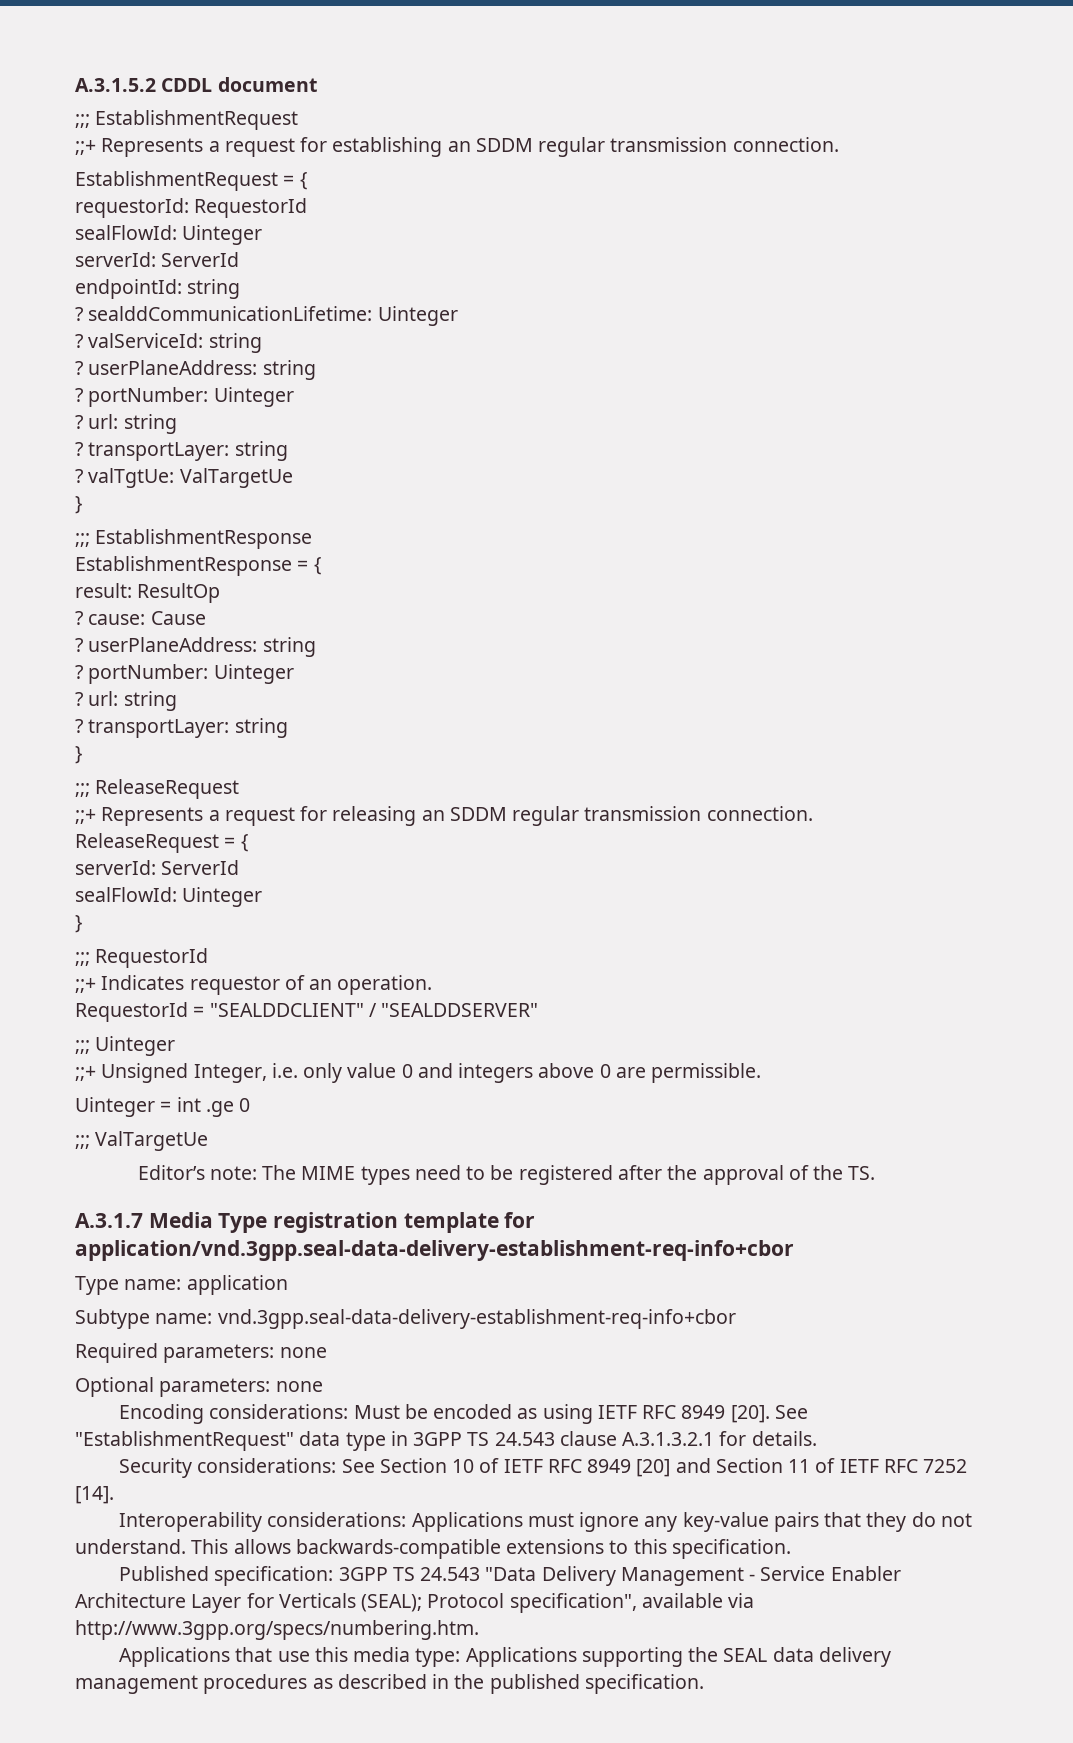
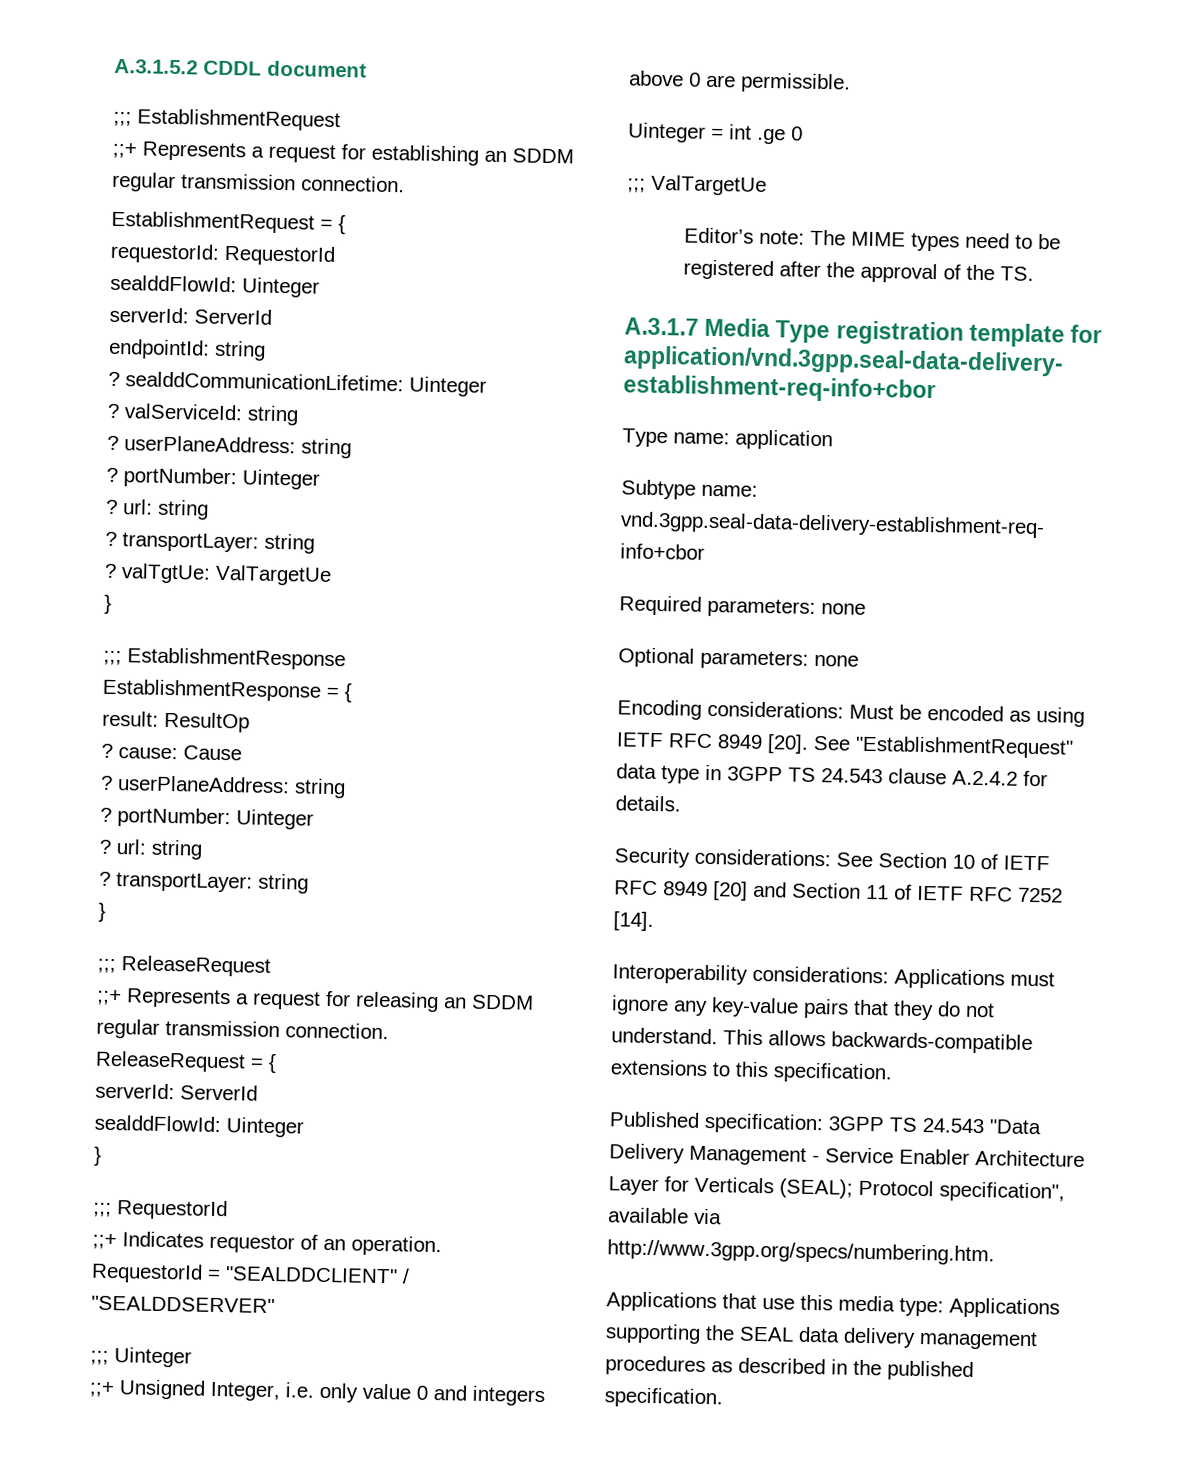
[75,225,177,240] sealFlowId: -> [110,274,237,293] sealddFlowId:
[75,887,177,902] sealFlowId: -> [94,1114,221,1133] sealddFlowId:
[622,1432,715,1446] A.3.1.3.2.1 -> [952,770,1018,786] A.2.4.2

